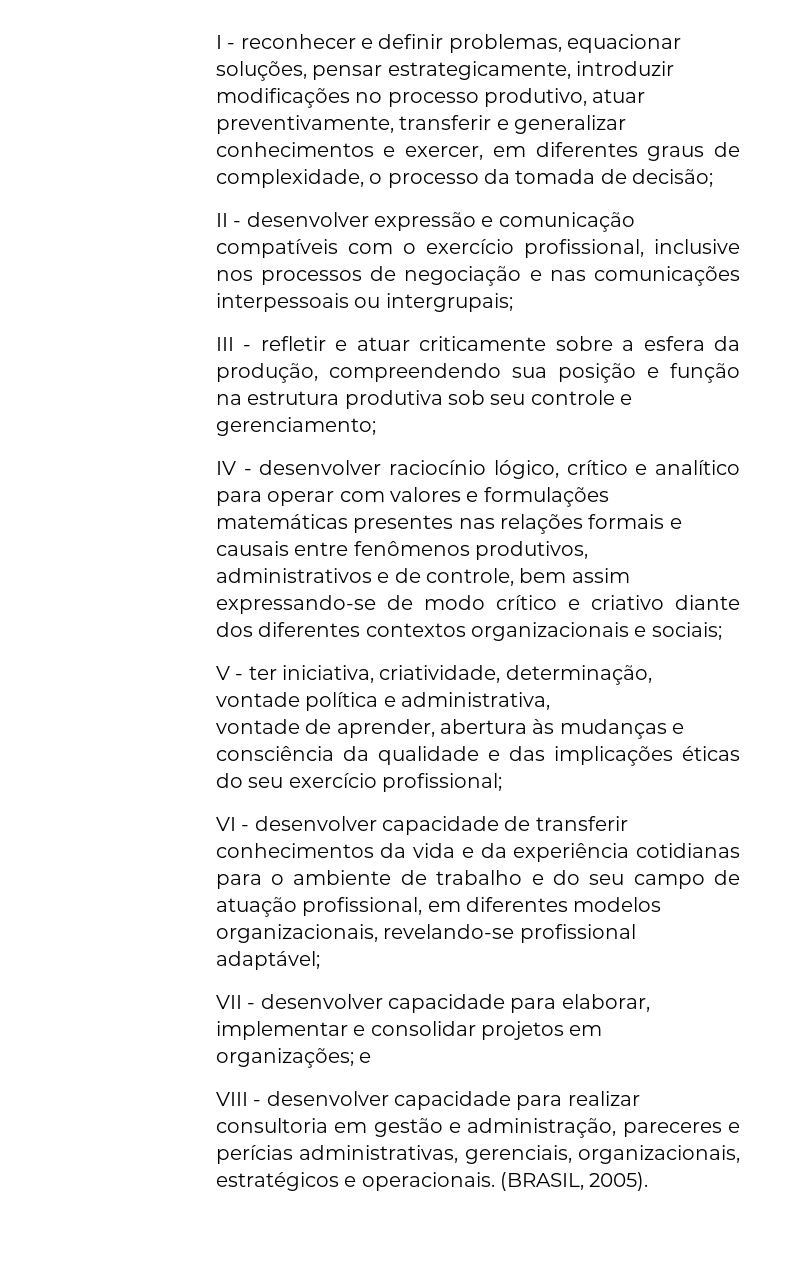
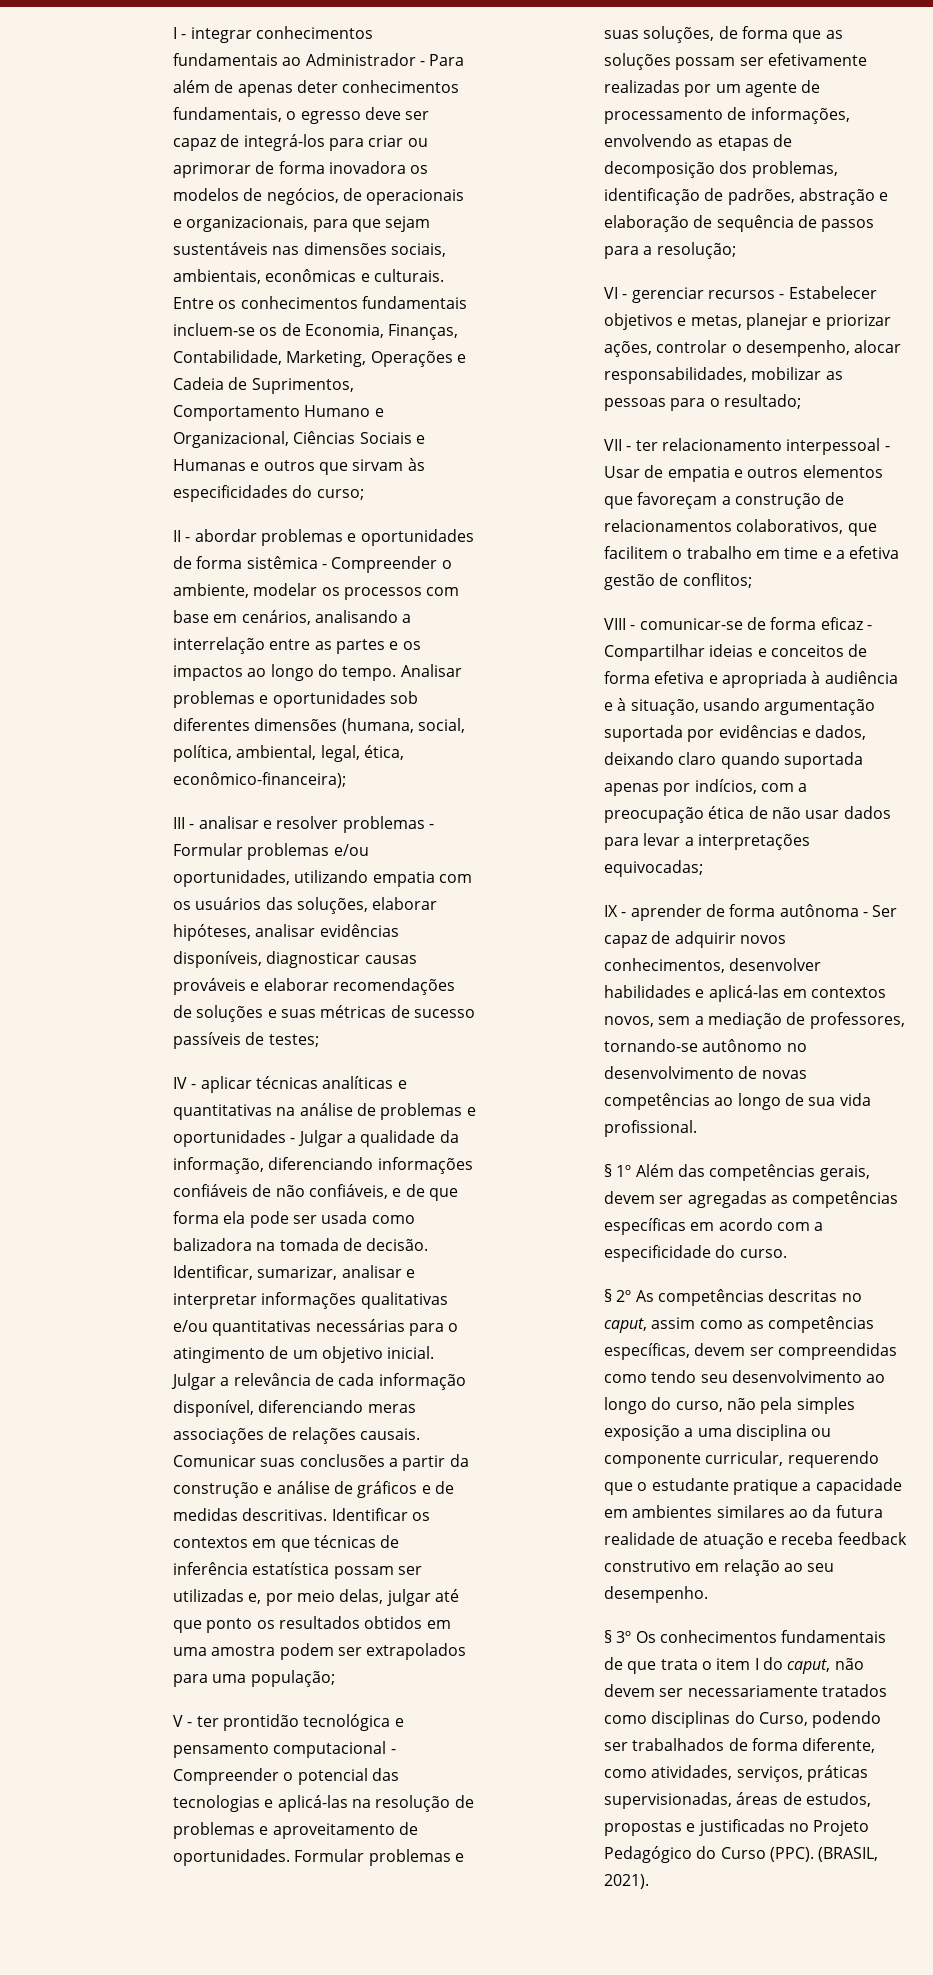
[240,34,682,53] [215,61,674,81] [215,88,646,108] [215,115,626,134] [215,142,740,161] [215,169,714,188] [215,212,635,232] [215,239,740,258] [215,266,740,286] [215,293,513,312] [215,336,740,351] [215,363,740,383] [215,390,633,409] [215,417,376,436] [215,460,740,479] [215,487,609,507] [215,514,682,534] [215,541,588,560] [215,568,630,586] [215,595,741,614] [215,622,722,641] [215,665,652,685] [215,692,550,711] [215,719,685,739] [215,746,741,766] [215,773,502,792] [215,816,628,835] [215,843,740,862] [215,870,741,889] [215,897,662,917] [215,924,636,943] [215,951,320,970] [215,994,650,1013] [215,1021,603,1040] [215,1048,372,1068] [215,1091,640,1110] [215,1118,741,1138] [215,1145,740,1164] [215,1172,649,1191] reconhecer e definir problemas, equacionar soluções, pensar estrategicamente, introduzir modificações no processo produtivo, atuar preventivamente, transferir e generalizar conhecimentos e exercer, em diferentes graus de complexidade, o processo da tomada de decisão; // II - desenvolver expressão e comunicação compatíveis com o exercício profissional, inclusive nos processos de negociação e nas comunicações interpessoais ou intergrupais; // III - refletir e atuar criticamente sobre a esfera da produção, compreendendo sua posição e função na estrutura produtiva sob seu controle e gerenciamento; // IV - desenvolver raciocínio lógico, crítico e analítico para operar com valores e formulações matemáticas presentes nas relações formais e causais entre fenômenos produtivos, administrativos e de controle, bem assim expressando-se de modo crítico e criativo diante dos diferentes contextos organizacionais e sociais; // V - ter iniciativa, criatividade, determinação, vontade política e administrativa, // vontade de aprender, abertura às mudanças e consciência da qualidade e das implicações éticas do seu exercício profissional; // VI - desenvolver capacidade de transferir conhecimentos da vida e da experiência cotidianas para o ambiente de trabalho e do seu campo de atuação profissional, em diferentes modelos organizacionais, revelando-se profissional adaptável; // VII - desenvolver capacidade para elaborar, implementar e consolidar projetos em organizações; e // VIII - desenvolver capacidade para realizar consultoria em gestão e administração, pareceres e perícias administrativas, gerenciais, organizacionais, estratégicos e operacionais. (BRASIL, 2005). -> [190,26,374,43] [173,53,465,66] [173,80,460,97] [173,107,430,124] [173,134,428,151] [173,161,429,178] [173,188,465,205] [173,216,431,232] [173,242,447,257] [173,269,445,284] [173,296,468,309] [173,323,459,340] [173,350,467,367] [173,377,354,394] [173,405,384,421] [173,431,426,448] [173,458,425,475] [173,485,364,502] [173,529,474,546] [173,556,452,573] [173,583,460,600] [173,610,412,625] [173,637,421,654] [173,664,462,681] [173,691,419,708] [173,718,466,734] [173,745,405,762] [173,772,347,788] [173,816,435,833] [173,843,369,860] [173,870,473,887] [173,897,438,914] [173,924,399,941] [173,951,417,968] [173,978,456,995] [173,1005,476,1022] [173,1032,319,1049] [173,1076,407,1093] [173,1103,476,1120] [173,1130,459,1147] [173,1157,473,1174] [173,1184,459,1201] [173,1211,415,1228] [173,1238,429,1251] [173,1265,416,1280] [173,1292,448,1309] [173,1319,459,1336] [173,1346,435,1363] [171,1373,466,1390] [173,1400,416,1417] [173,1427,421,1444] [173,1454,469,1471] [173,1481,455,1498] [173,1508,431,1521] [173,1535,400,1552] [173,1562,423,1579] [173,1589,460,1606] [173,1616,451,1633] [173,1643,467,1660] [173,1670,335,1687] [173,1714,404,1731] [173,1741,396,1758] [173,1768,400,1785] [173,1795,474,1812] [173,1822,419,1839] [173,1849,465,1866] [604,26,843,43] [604,53,868,70] [604,80,821,97] [604,107,850,124] [604,134,793,151] [604,161,838,178] [604,188,889,205] [604,215,875,232] [604,242,736,259] [604,286,877,303] [604,313,891,330] [604,340,902,357] [604,367,843,384] [604,394,802,411] [604,438,890,455] [604,465,883,482] [604,492,845,509] [604,519,877,536] [604,546,900,559] [604,573,752,590] [604,617,873,630] [604,644,868,661] [604,671,898,688] [604,698,876,715] [604,725,867,742] [604,752,864,769] [604,779,808,796] [604,806,891,823] [604,833,811,850] [604,860,704,877] [604,904,898,921] [604,931,787,948] [604,958,822,973] [604,985,887,1002] [604,1012,905,1029] [604,1039,807,1052] [604,1066,807,1079] [604,1093,871,1110] [604,1120,698,1137] [604,1164,870,1181] [604,1191,899,1208] [604,1218,824,1235] [604,1245,787,1262] [604,1289,862,1306] [604,1316,875,1333] [604,1343,898,1360] [604,1370,886,1383] [604,1397,855,1414] [604,1424,832,1441] [604,1451,879,1468] [604,1478,902,1495] [604,1505,883,1518] [604,1532,907,1549] [604,1559,835,1576] [604,1586,709,1603] [604,1630,887,1643] [604,1657,864,1674] [604,1684,888,1697] [604,1711,882,1728] [604,1738,876,1753] [604,1765,869,1782] [604,1792,872,1809] [604,1819,870,1836] [604,1846,879,1863] [604,1874,650,1889] integrar conhecimentos fundamentais ao Administrador - Para além de apenas deter conhecimentos fundamentais, o egresso deve ser capaz de integrá-los para criar ou aprimorar de forma inovadora os modelos de negócios, de operacionais e organizacionais, para que sejam sustentáveis nas dimensões sociais, ambientais, econômicas e culturais. Entre os conhecimentos fundamentais incluem-se os de Economia, Finanças, Contabilidade, Marketing, Operações e Cadeia de Suprimentos, Comportamento Humano e Organizacional, Ciências Sociais e Humanas e outros que sirvam às especificidades do curso; // II - abordar problemas e oportunidades de forma sistêmica - Compreender o ambiente, modelar os processos com base em cenários, analisando a interrelação entre as partes e os impactos ao longo do tempo. Analisar problemas e oportunidades sob diferentes dimensões (humana, social, política, ambiental, legal, ética, econômico-financeira); // III - analisar e resolver problemas - Formular problemas e/ou oportunidades, utilizando empatia com os usuários das soluções, elaborar hipóteses, analisar evidências disponíveis, diagnosticar causas prováveis e elaborar recomendações de soluções e suas métricas de sucesso passíveis de testes; // IV - aplicar técnicas analíticas e quantitativas na análise de problemas e oportunidades - Julgar a qualidade da informação, diferenciando informações confiáveis de não confiáveis, e de que forma ela pode ser usada como balizadora na tomada de decisão. Identificar, sumarizar, analisar e interpretar informações qualitativas e/ou quantitativas necessárias para o atingimento de um objetivo inicial. Julgar a relevância de cada informação disponível, diferenciando meras associações de relações causais. Comunicar suas conclusões a partir da construção e análise de gráficos e de medidas descritivas. Identificar os contextos em que técnicas de inferência estatística possam ser utilizadas e, por meio delas, julgar até que ponto os resultados obtidos em uma amostra podem ser extrapolados para uma população; // V - ter prontidão tecnológica e pensamento computacional - Compreender o potencial das tecnologias e aplicá-las na resolução de problemas e aproveitamento de oportunidades. Formular problemas e suas soluções, de forma que as soluções possam ser efetivamente realizadas por um agente de processamento de informações, envolvendo as etapas de decomposição dos problemas, identificação de padrões, abstração e elaboração de sequência de passos para a resolução; // VI - gerenciar recursos - Estabelecer objetivos e metas, planejar e priorizar ações, controlar o desempenho, alocar responsabilidades, mobilizar as pessoas para o resultado; // VII - ter relacionamento interpessoal - Usar de empatia e outros elementos que favoreçam a construção de relacionamentos colaborativos, que facilitem o trabalho em time e a efetiva gestão de conflitos; // VIII - comunicar-se de forma eficaz - Compartilhar ideias e conceitos de forma efetiva e apropriada à audiência e à situação, usando argumentação suportada por evidências e dados, deixando claro quando suportada apenas por indícios, com a preocupação ética de não usar dados para levar a interpretações equivocadas; // IX - aprender de forma autônoma - Ser capaz de adquirir novos conhecimentos, desenvolver habilidades e aplicá-las em contextos novos, sem a mediação de professores, tornando-se autônomo no desenvolvimento de novas competências ao longo de sua vida profissional. // § 1º Além das competências gerais, devem ser agregadas as competências específicas em acordo com a especificidade do curso. // § 2º As competências descritas no caput, assim como as competências específicas, devem ser compreendidas como tendo seu desenvolvimento ao longo do curso, não pela simples exposição a uma disciplina ou componente curricular, requerendo que o estudante pratique a capacidade em ambientes similares ao da futura realidade de atuação e receba feedback construtivo em relação ao seu desempenho. // § 3º Os conhecimentos fundamentais de que trata o item I do caput, não devem ser necessariamente tratados como disciplinas do Curso, podendo ser trabalhados de forma diferente, como atividades, serviços, práticas supervisionadas, áreas de estudos, propostas e justificadas no Projeto Pedagógico do Curso (PPC). (BRASIL, 2021).

